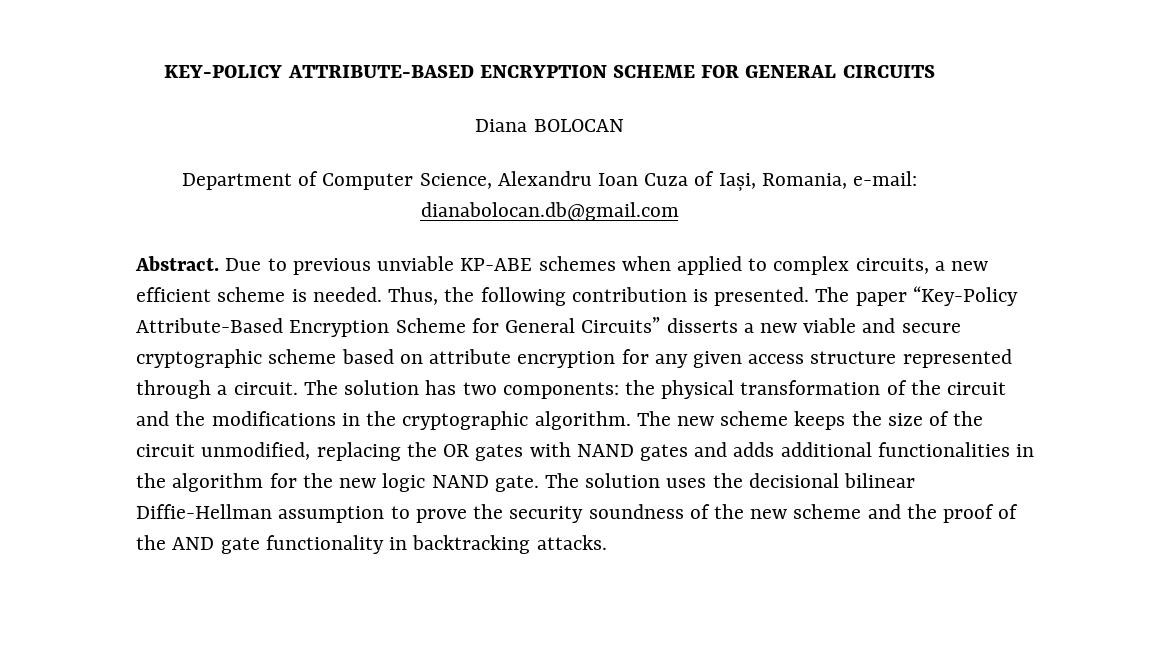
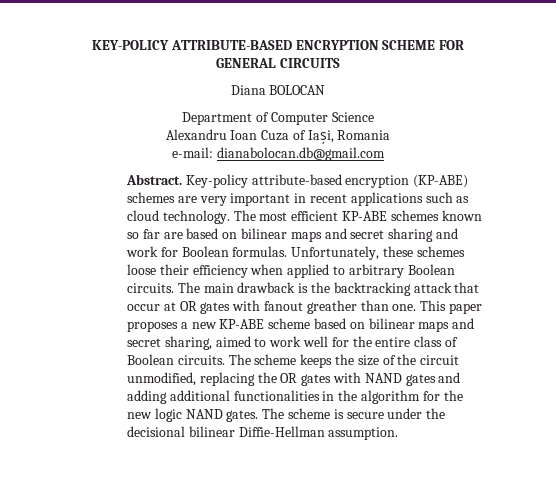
[419,173,492,189] Science, -> [331,112,374,122] Science //
[761,173,847,189] Romania, -> [337,130,391,140] Romania //
[225,256,988,275] [136,286,1018,306] [136,317,961,337] [136,349,1012,368] [136,380,1006,399] [136,411,714,430] Due to previous unviable KP-ABE schemes when applied to complex circuits, a new efficient scheme is needed. Thus, the following contribution is presented. The paper “Key-Policy Attribute-Based Encryption Scheme for General Circuits” disserts a new viable and secure cryptographic scheme based on attribute encryption for any given access structure represented through a circuit. The solution has two components: the physical transformation of the circuit and the modifications in the cryptographic algorithm. The new -> [185,174,469,188] [127,192,470,206] [127,210,482,224] [127,228,458,242] [126,246,465,260] [127,264,455,278] [127,282,480,296] [127,300,482,314] [127,318,475,332] [127,336,458,350] [127,354,251,365] Key-policy attribute-based encryption (KP-ABE) schemes are very important in recent applications such as cloud technology. The most efficient KP-ABE schemes known so far are based on bilinear maps and secret sharing and work for Boolean formulas. Unfortunately, these schemes loose their efficiency when applied to arbitrary Boolean circuits. The main drawback is the backtracking attack that occur at OR gates with fanout greather than one. This paper proposes a new KP-ABE scheme based on bilinear maps and secret sharing, aimed to work well for the entire class of Boolean circuits. The
[733,442,775,457] adds -> [127,390,168,404] adding
[494,473,915,492] [136,504,1019,523] [136,535,607,554] gate. The solution uses the decisional bilinear Diffie-Hellman assumption to prove the security soundness of the new scheme and the proof of the AND gate functionality in backtracking attacks. -> [226,408,446,422] [127,426,399,440] gates. The scheme is secure under the decisional bilinear Diffie-Hellman assumption.

